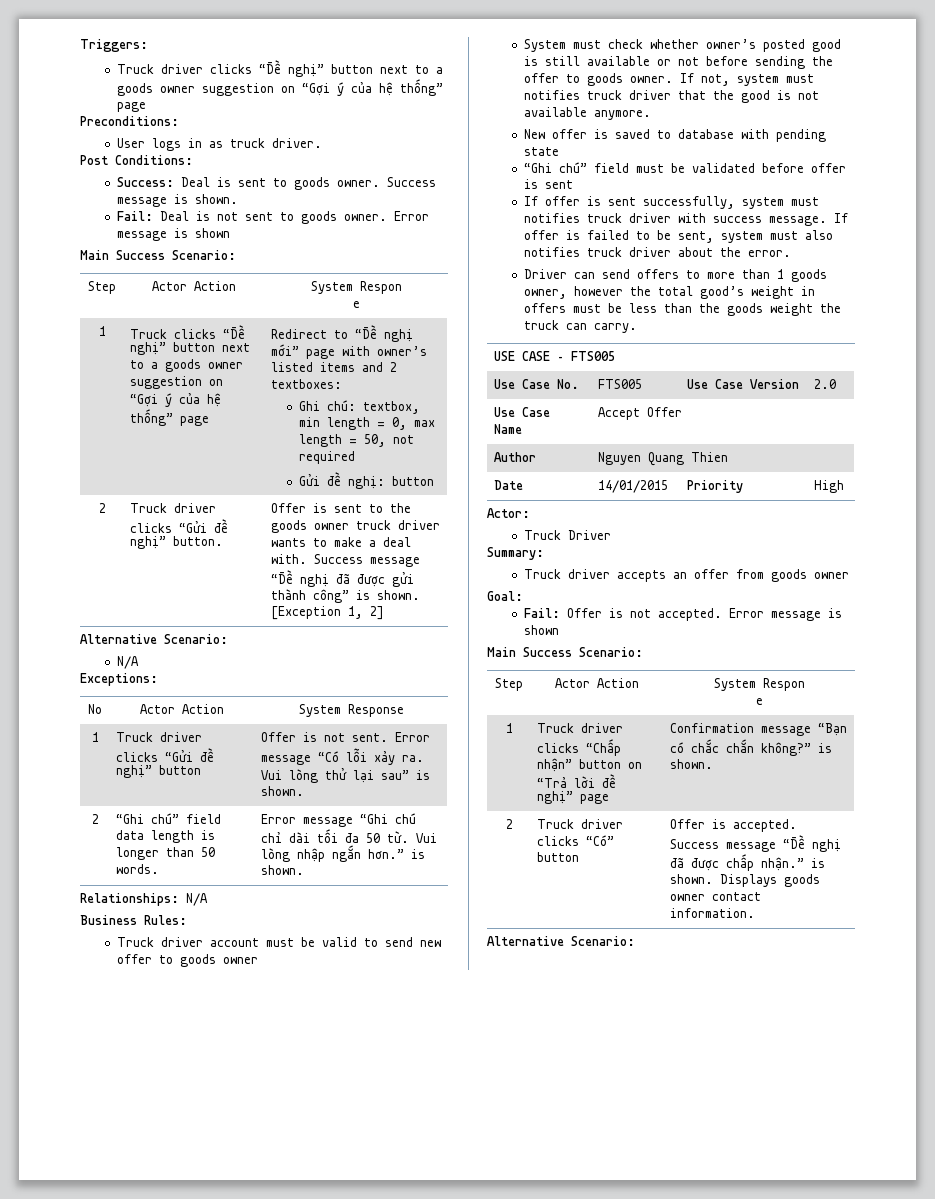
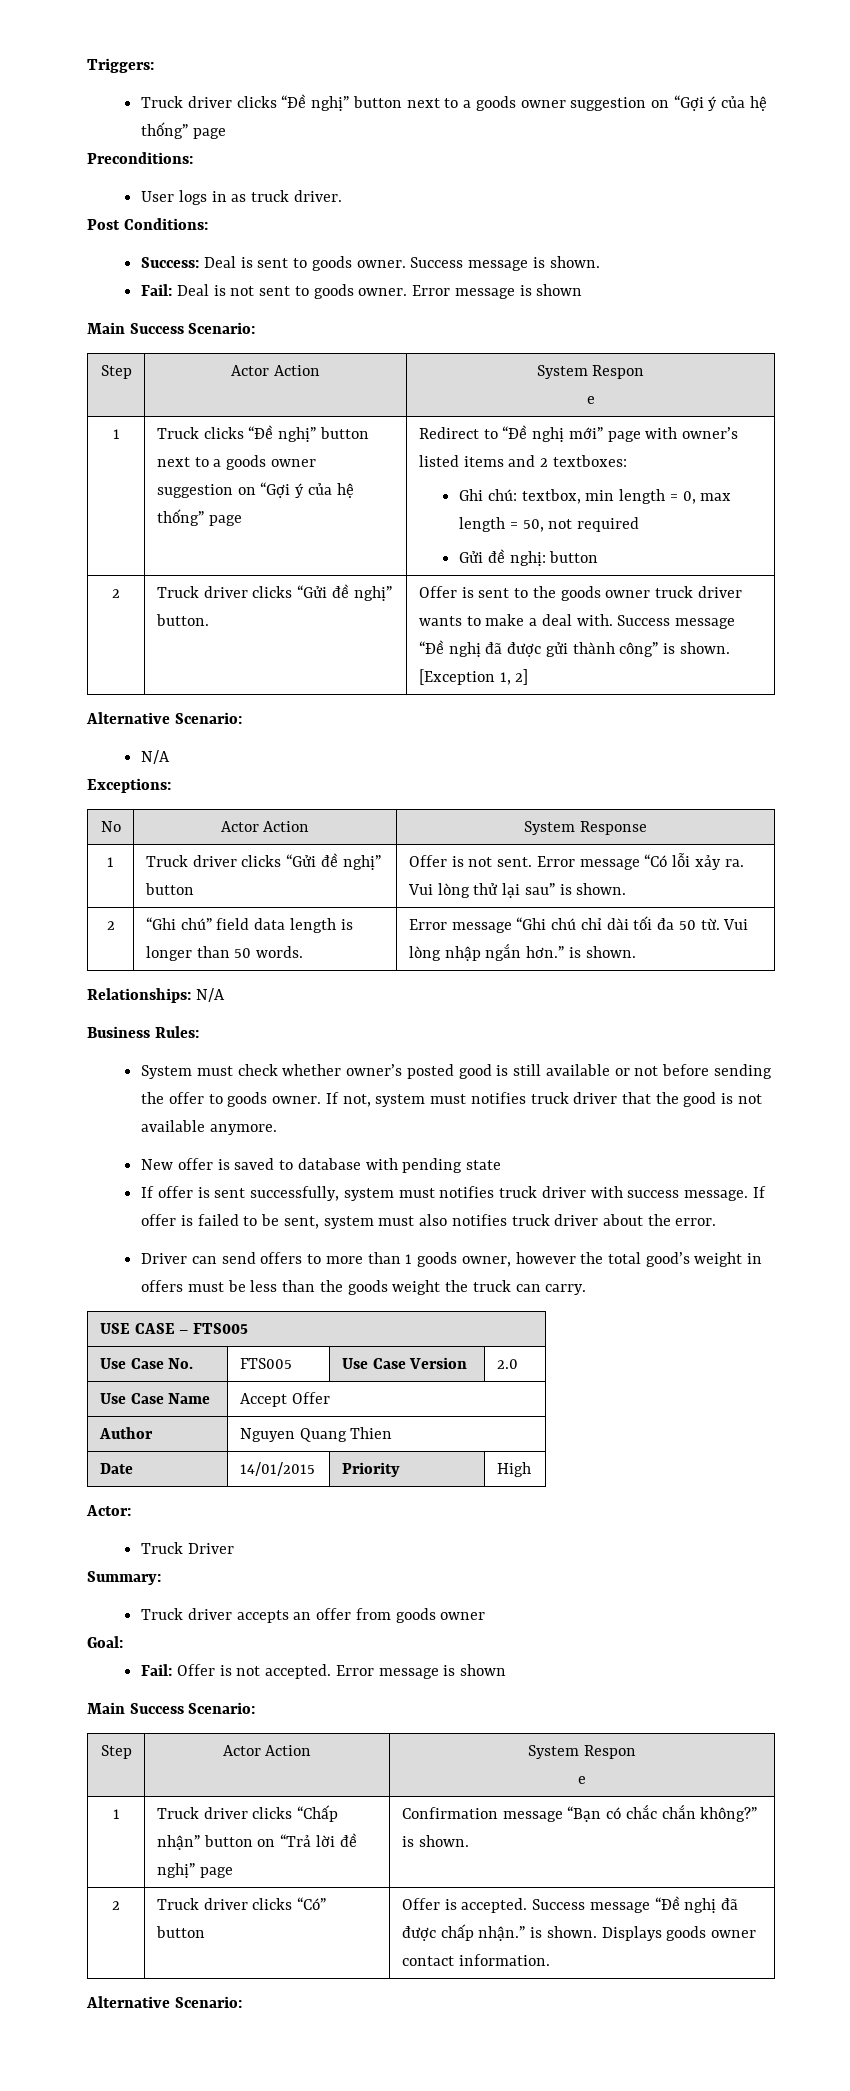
[116,937,441,947] [116,954,258,967] // Truck driver account must be valid to send new offer to goods owner -> (199, 1032) none
[523,162,846,173] [523,179,573,189] // “Ghi chú” field must be validated before offer is sent -> (502, 1165) none

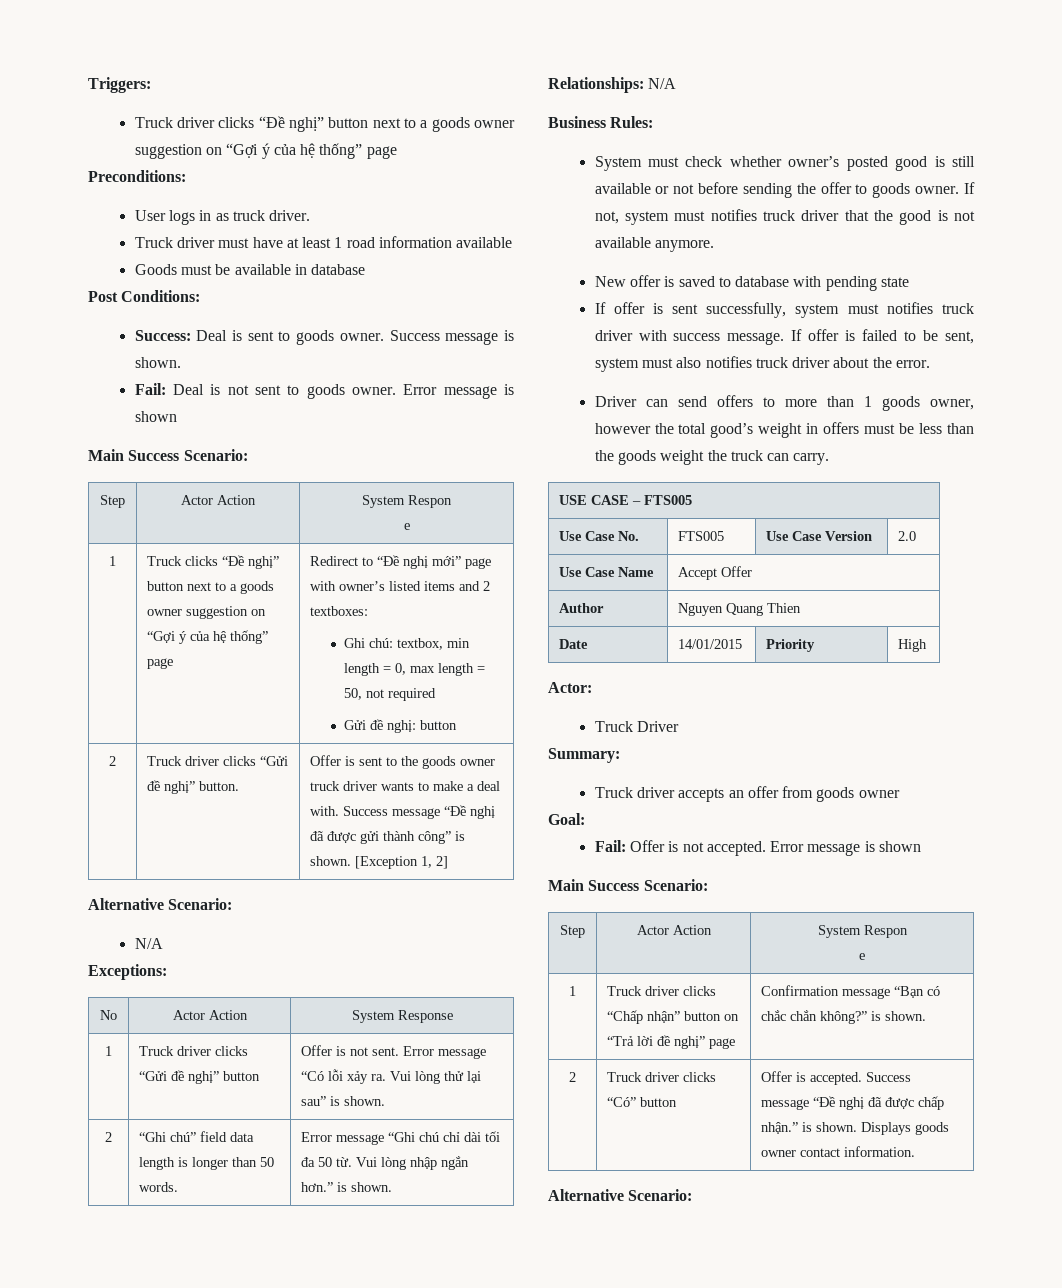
(342, 196) none -> [134,236,513,248] [134,264,366,275] // Truck driver must have at least 1 road information available // Goods must be available in database

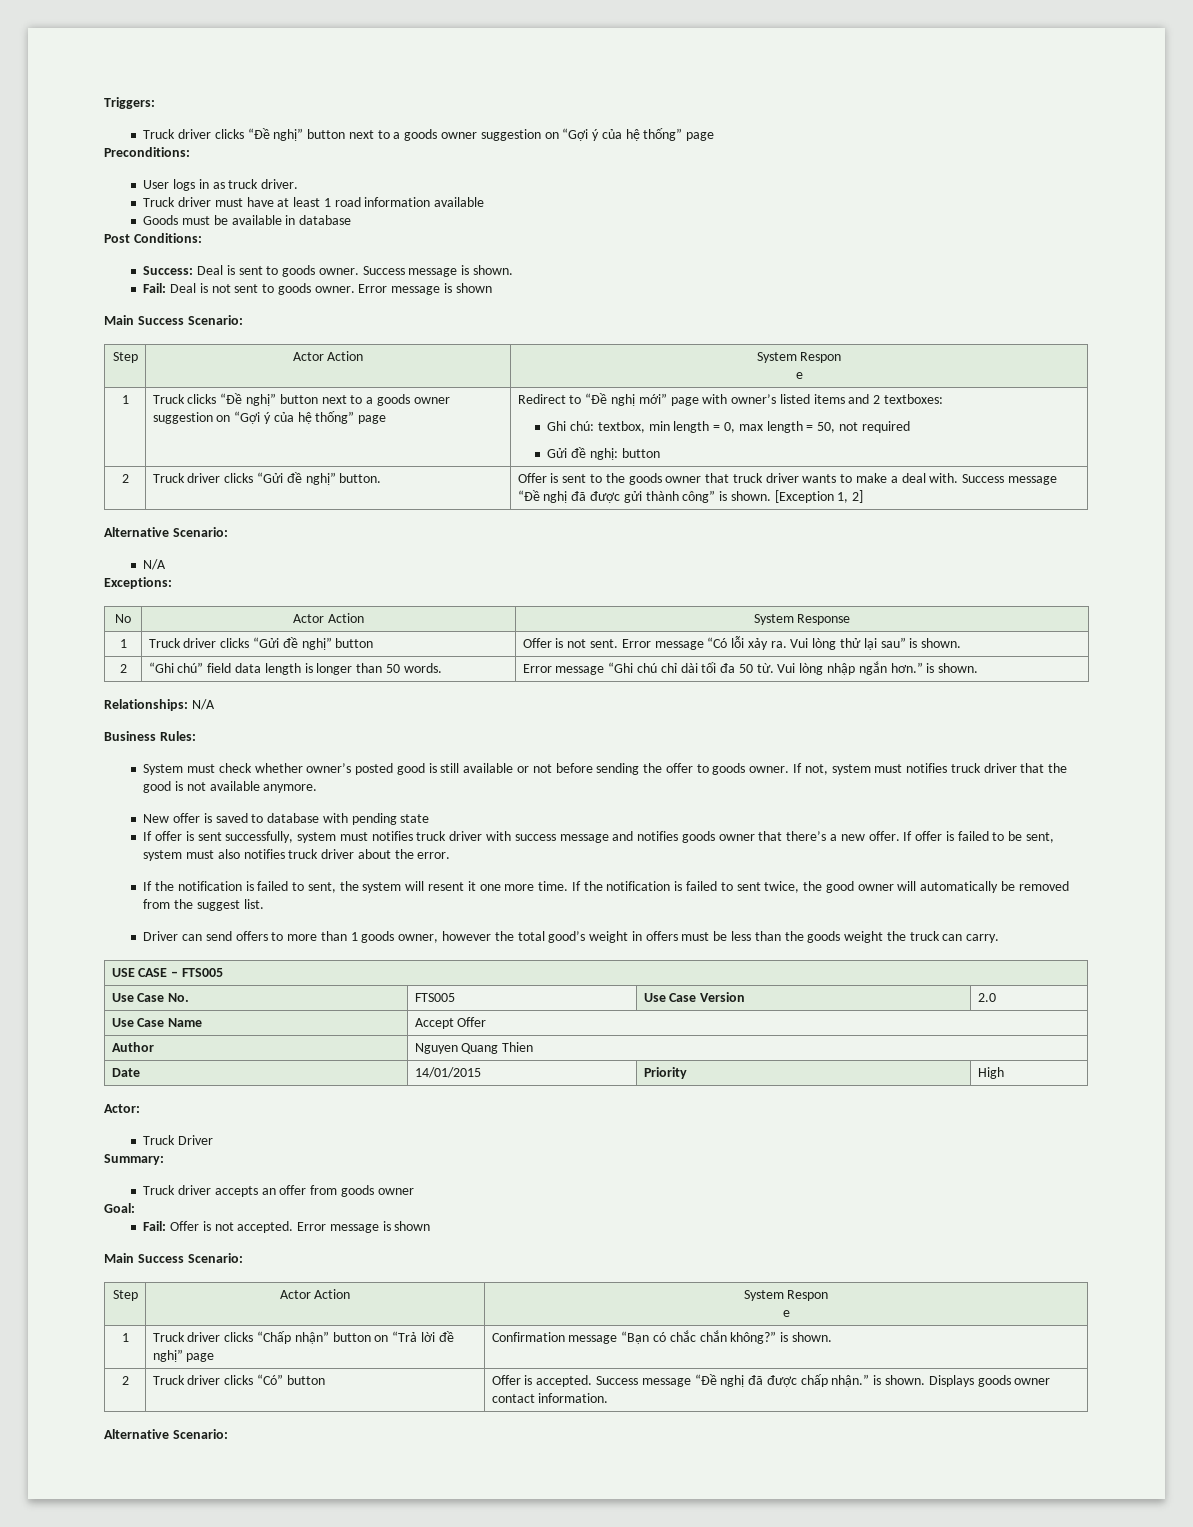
(496, 762) none -> [705,473,730,483] that
[727,332,785,345] message. -> [559,831,900,843] message and notifies goods owner that there’s a new offer.
(931, 364) none -> [143,881,1069,893] [143,899,264,911] // If the notification is failed to sent, the system will resent it one more time. If the notification is failed to sent twice, the good owner will automatically be removed from the suggest list.

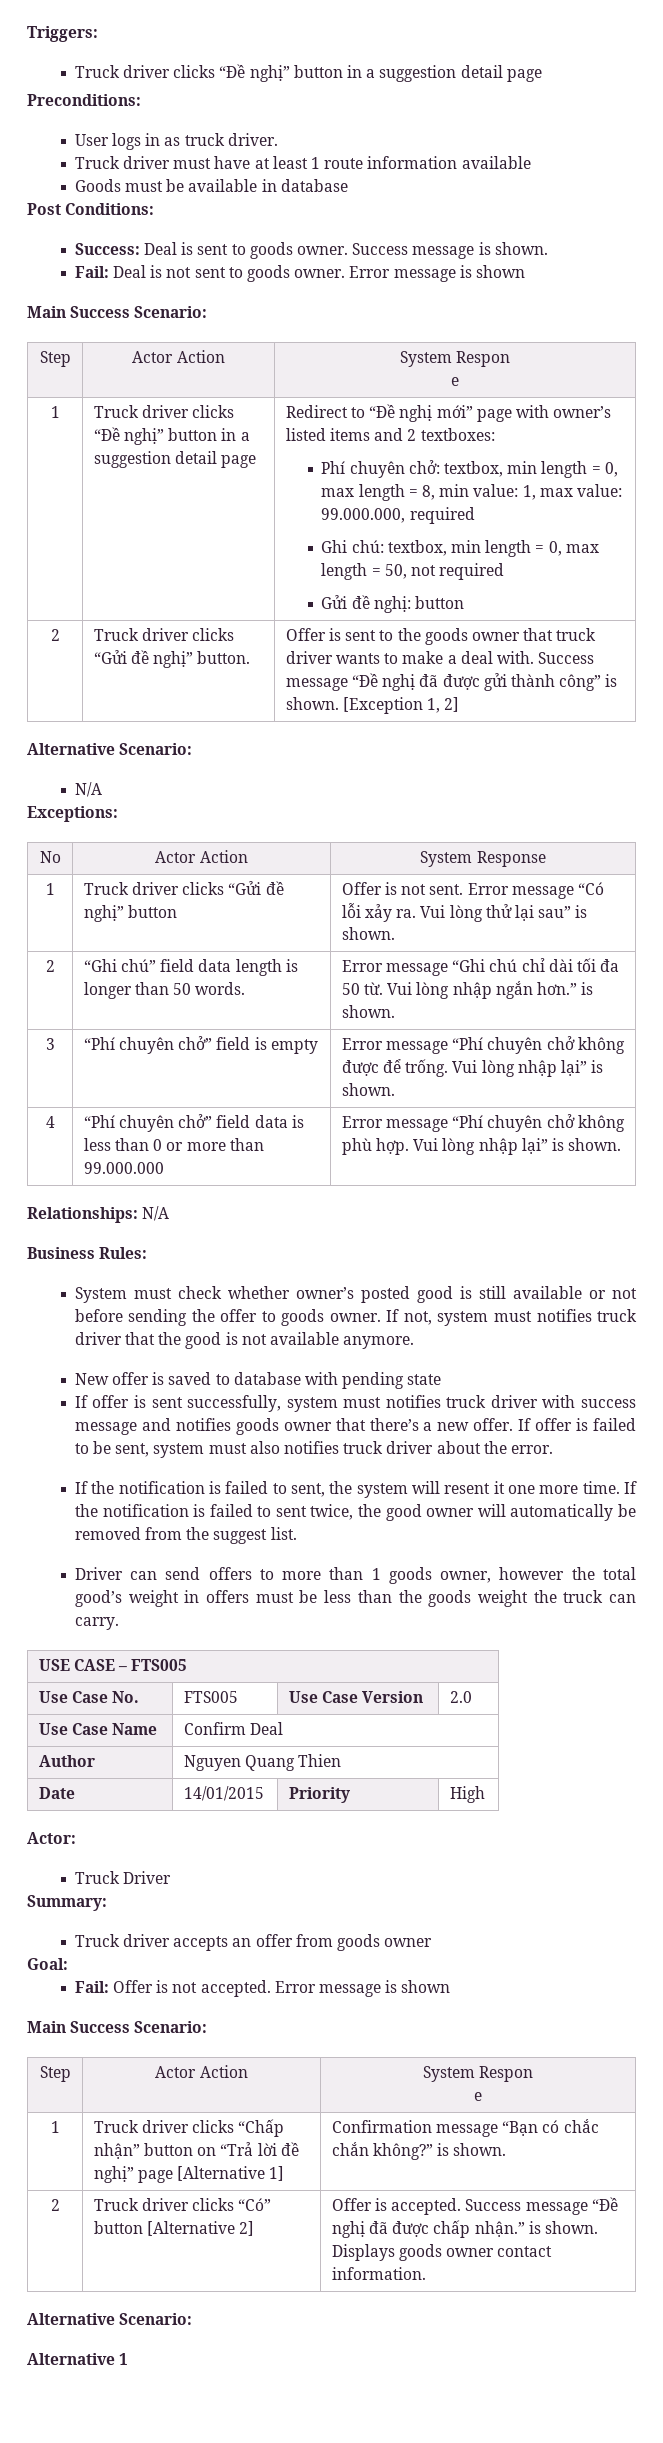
[348,128,683,141] next to a goods owner suggestion on “Gợi ý của hệ thống” -> [347,65,503,82] in a suggestion detail
[334,197,361,207] road -> [324,158,364,169] route
[187,393,450,406] [152,411,355,424] clicks “Đề nghị” button next to a goods owner suggestion on “Gợi ý của hệ thống” -> [142,405,235,418] [93,427,250,445] [93,451,218,468] driver clicks “Đề nghị” button in a suggestion detail
(944, 399) none -> [321,460,618,478] [321,484,622,501] [321,507,475,524] // Phí chuyên chở: textbox, min length = 0, max length = 8, min value: 1, max value: 99.000.000, required
(979, 668) none -> [45,1038,55,1050] [83,1036,318,1054] [341,1036,625,1054] [341,1059,604,1077] [341,1083,395,1096] [45,1116,55,1128] [83,1114,304,1132] [83,1138,264,1151] [83,1162,164,1174] [341,1114,625,1132] [341,1138,622,1155] // 3 | “Phí chuyên chở” field is empty | Error message “Phí chuyên chở không được để trống. Vui lòng nhập lại” is shown. // 4 | “Phí chuyên chở” field data is less than 0 or more than 99.000.000 | Error message “Phí chuyên chở không phù hợp. Vui lòng nhập lại” is shown.
[414,1017,487,1029] Accept Offer -> [183,1722,284,1735] Confirm Deal
(215, 1357) none -> [177,2166,285,2181] [Alternative 1]
(325, 1380) none -> [147,2221,255,2236] [Alternative 2]
(228, 1434) none -> [27,2353,129,2365] // Alternative 1

